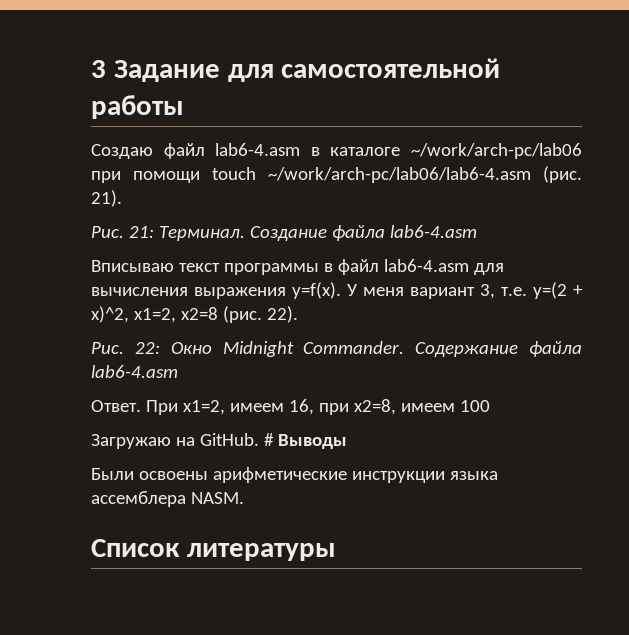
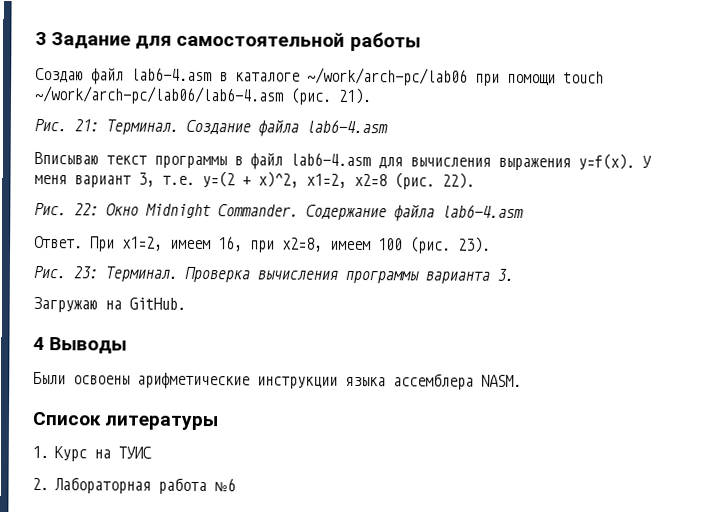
(490, 406) none -> [410,236,491,254] [33,265,514,284] (рис. 23). // Рис. 23: Терминал. Проверка вычисления программы варианта 3.
[263,433,274,446] # -> [33,336,45,351] // 4
(336, 552) none -> [32,445,153,462] [32,477,237,495] // 1. Курс на ТУИС // 2. Лабораторная работа №6

